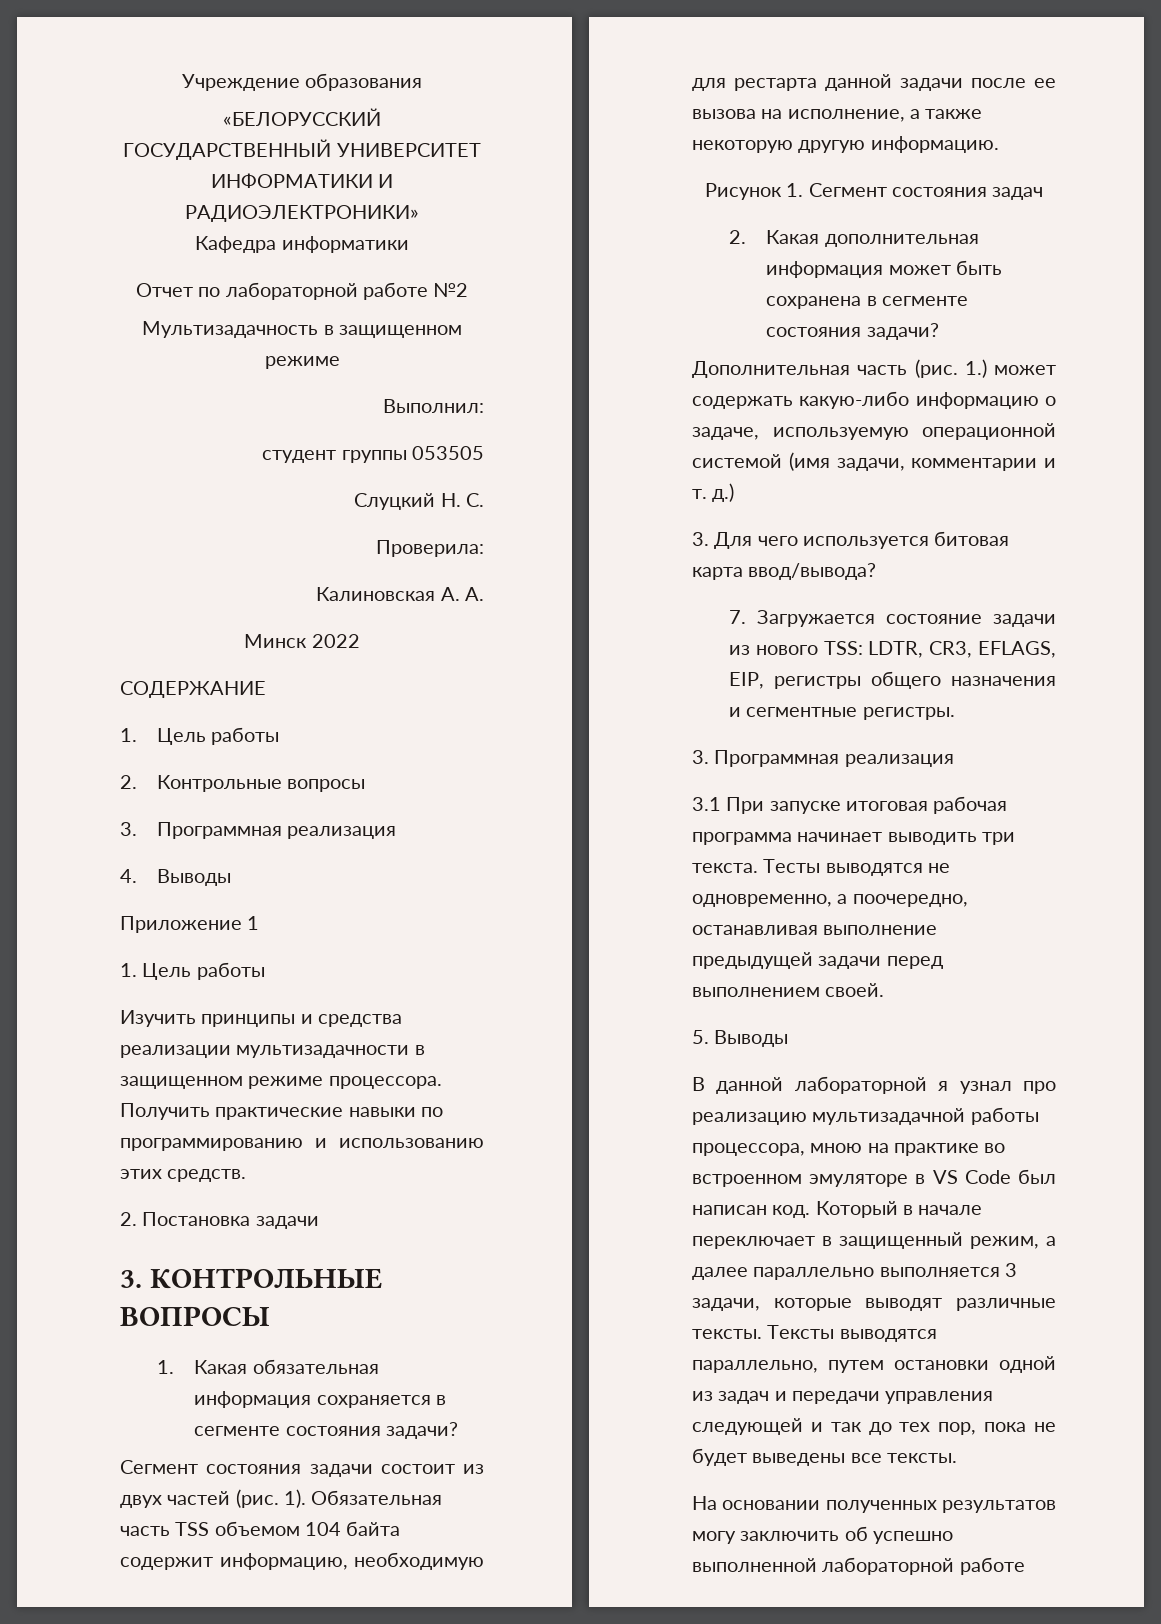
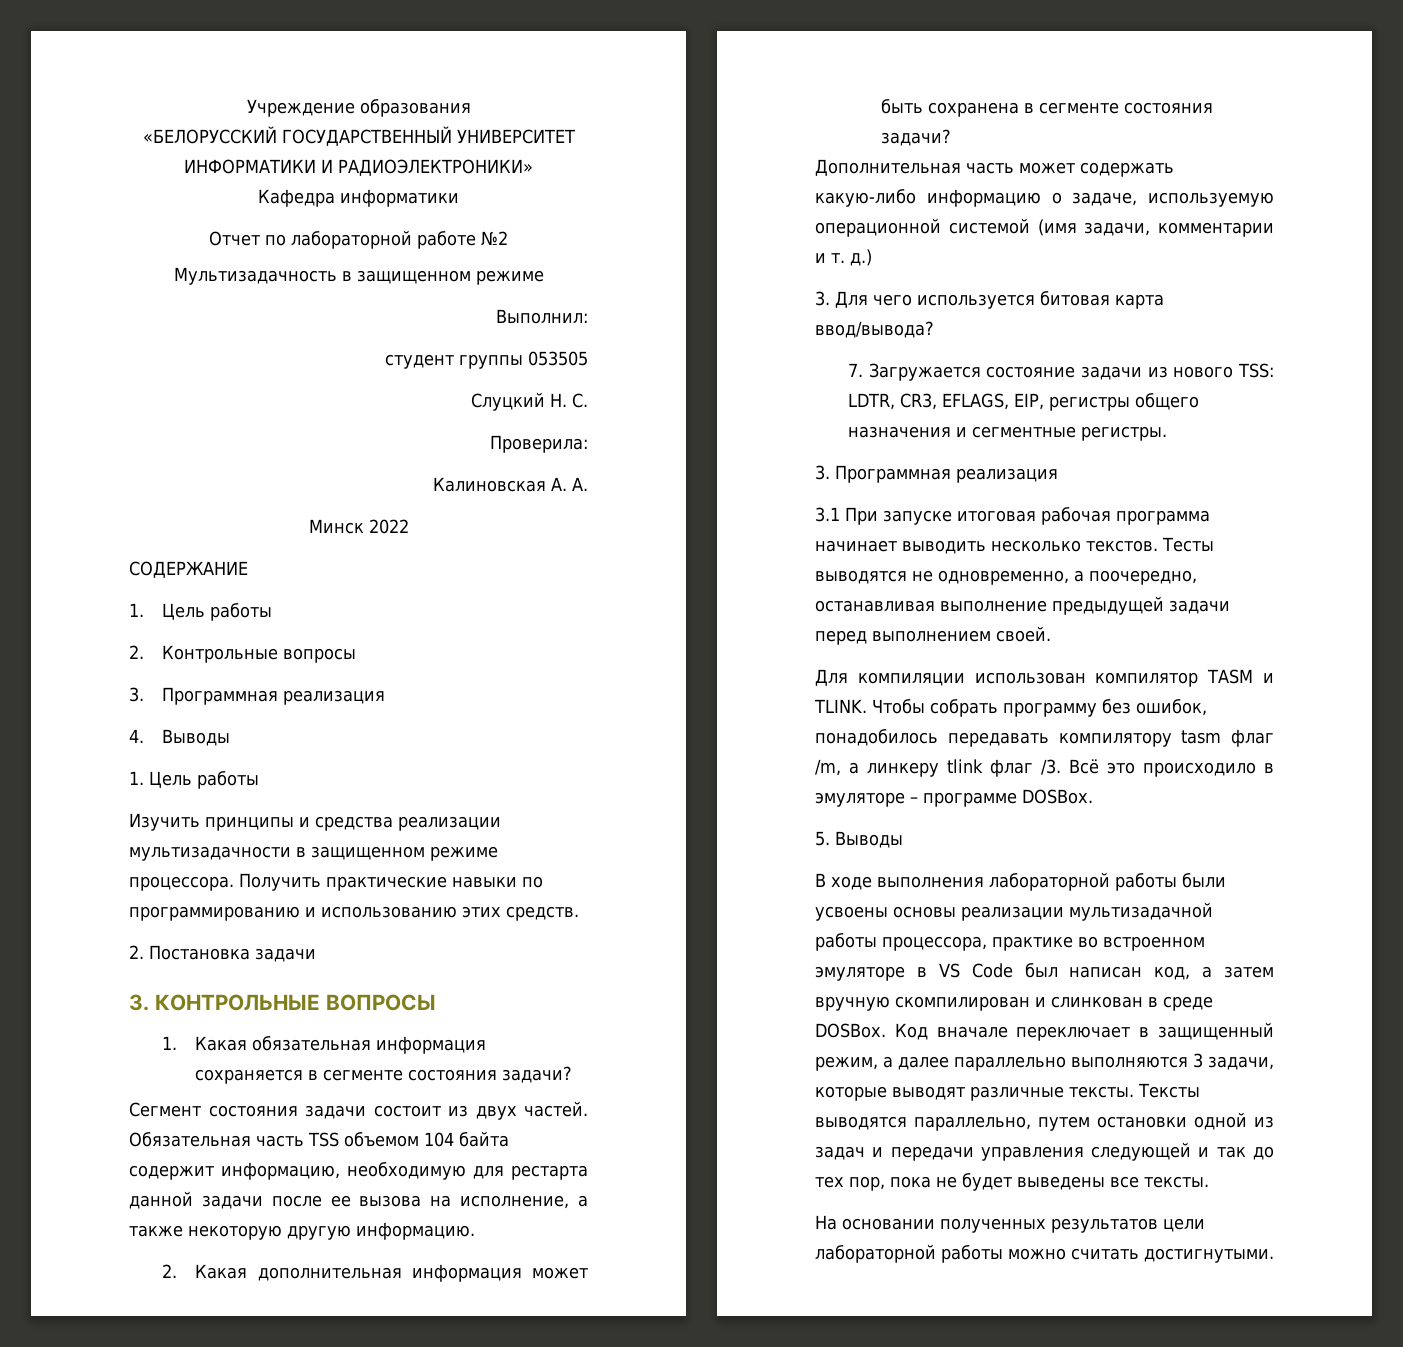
[120,916,260,933] // Приложение 1 -> (231, 737) none
[167,1489,306,1508] частей (рис. 1). -> [524,1101,588,1117] частей.
[704,183,1044,200] // Рисунок 1. Сегмент состояния задач -> (475, 1231) none
[914,359,987,378] (рис. 1.) -> (1014, 168) none
[981,832,1015,845] [692,863,758,873] три текста. -> [991,540,1158,552] несколько текстов.
[692,1030,789,1047] [692,1076,1056,1094] [692,1112,807,1125] 5. Выводы // В данной лабораторной я узнал про реализацию -> [815,669,1274,687] [814,699,1207,717] [815,729,1274,747] [815,759,1274,777] [815,789,1093,807] [815,831,903,848] [815,872,1226,891] [815,906,1064,921] Для компиляции использован компилятор TASM и TLINK. Чтобы собрать программу без ошибок, понадобилось передавать компилятору tasm флаг /m, а линкеру tlink флаг /3. Всё это происходило в эмуляторе – программе DOSBox. // 5. Выводы // В ходе выполнения лабораторной работы были усвоены основы реализации
[810,1143,889,1153] мною на -> (987, 943) none
[772,1201,983,1218] код. Который в начале -> [1154,966,1274,980] [815,996,1213,1011] [815,1023,1008,1040] код, а затем вручную скомпилирован и слинкован в среде DOSBox. Код вначале
[879,1267,1000,1277] выполняется -> [1071,1056,1188,1068] выполняются
[692,1526,953,1544] [692,1557,1025,1575] могу заключить об успешно выполненной лабораторной работе -> [1163,1218,1205,1232] [815,1244,1274,1263] цели лабораторной работы можно считать достигнутыми.

